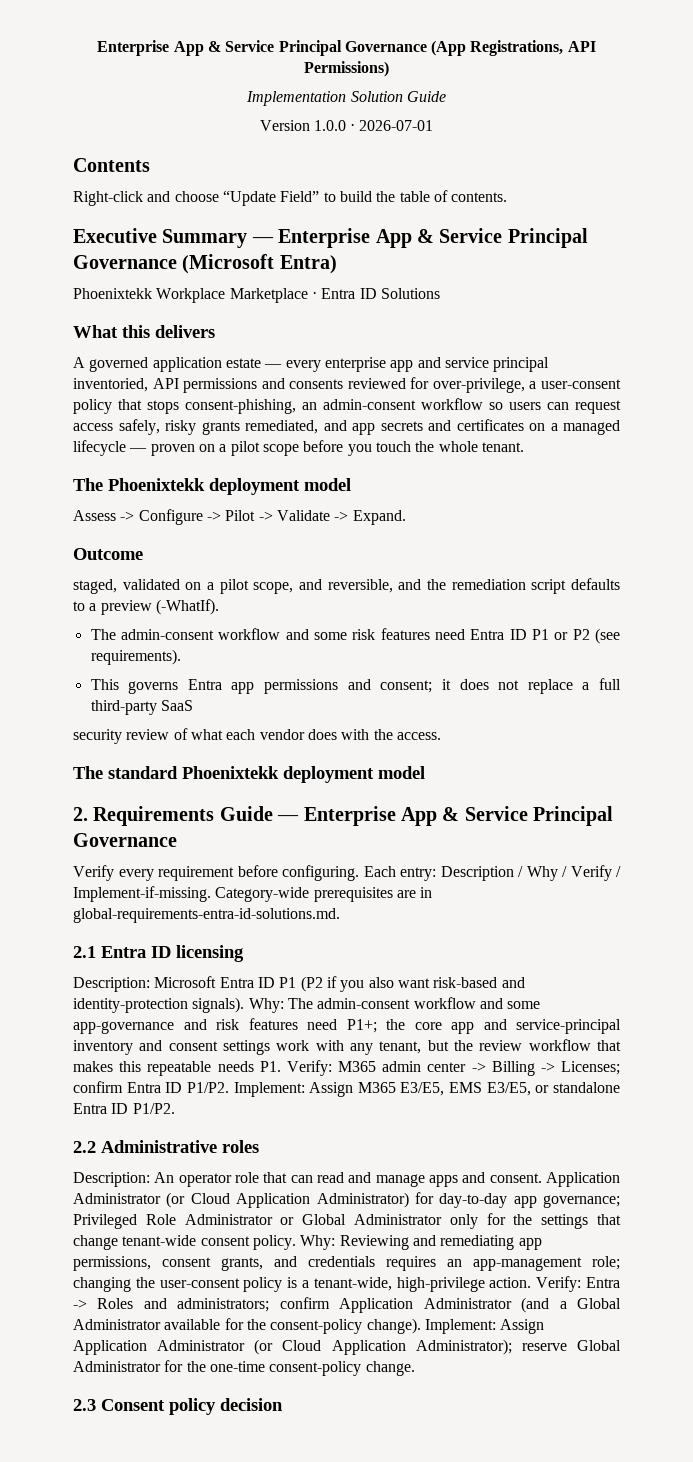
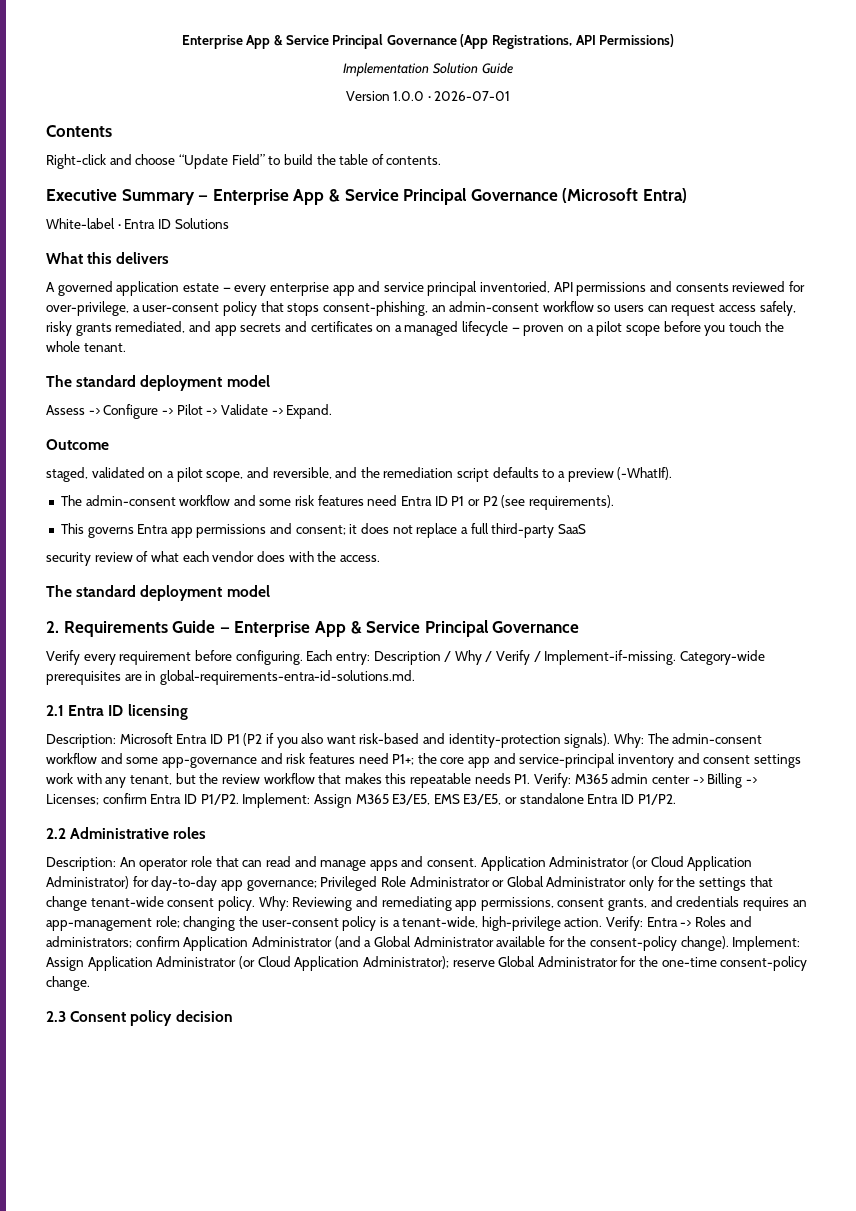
[73,288,308,303] Phoenixtekk Workplace Marketplace -> [46,218,115,229] White-label
[108,478,205,491] Phoenixtekk -> [76,375,137,387] standard
[182,766,279,779] Phoenixtekk -> (137, 591) none

